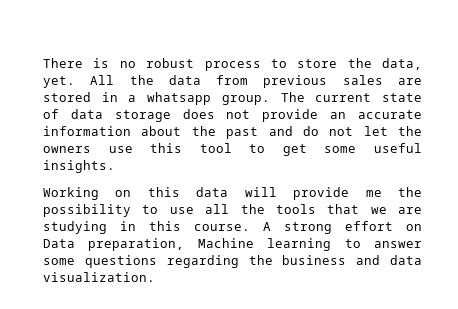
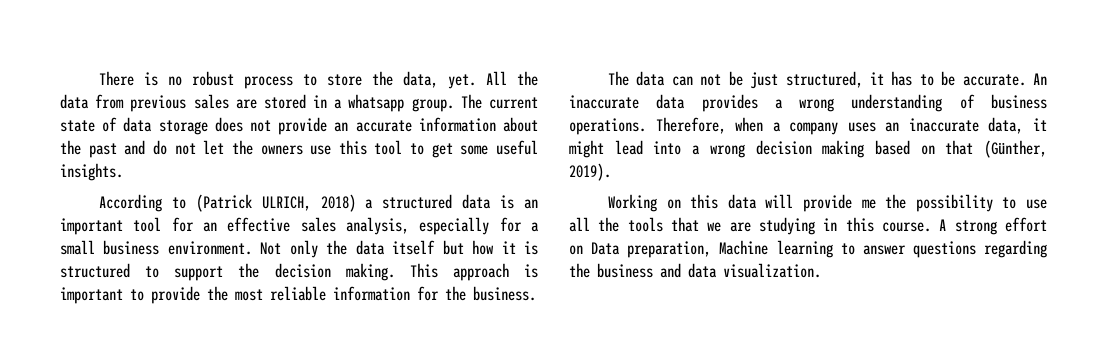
(115, 166) none -> [99,194,538,212] [60,217,539,235] [60,240,538,258] [60,263,538,281] [60,286,536,304] [608,71,1047,89] [569,94,1047,112] [569,117,1047,135] [569,140,1047,158] [569,163,611,181] // According to (Patrick ULRICH, 2018) a structured data is an important tool for an effective sales analysis, especially for a small business environment. Not only the data itself but how it is structured to support the decision making. This approach is important to provide the most reliable information for the business. // The data can not be just structured, it has to be accurate. An inaccurate data provides a wrong understanding of business operations. Therefore, when a company uses an inaccurate data, it might lead into a wrong decision making based on that (Günther, 2019).
[43,258,75,265] some -> (906, 250) none

